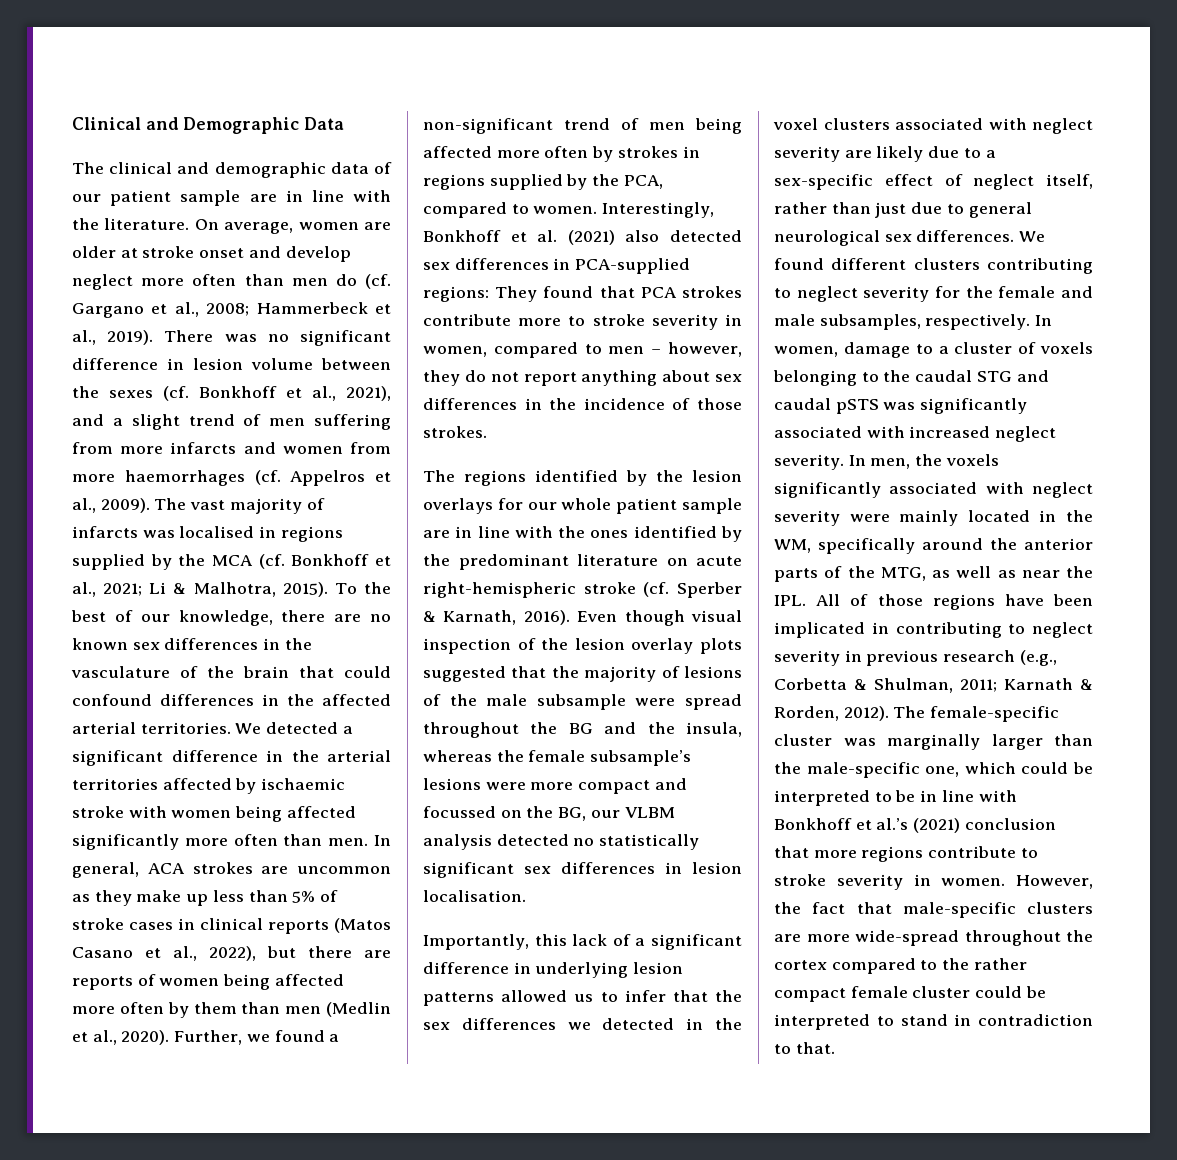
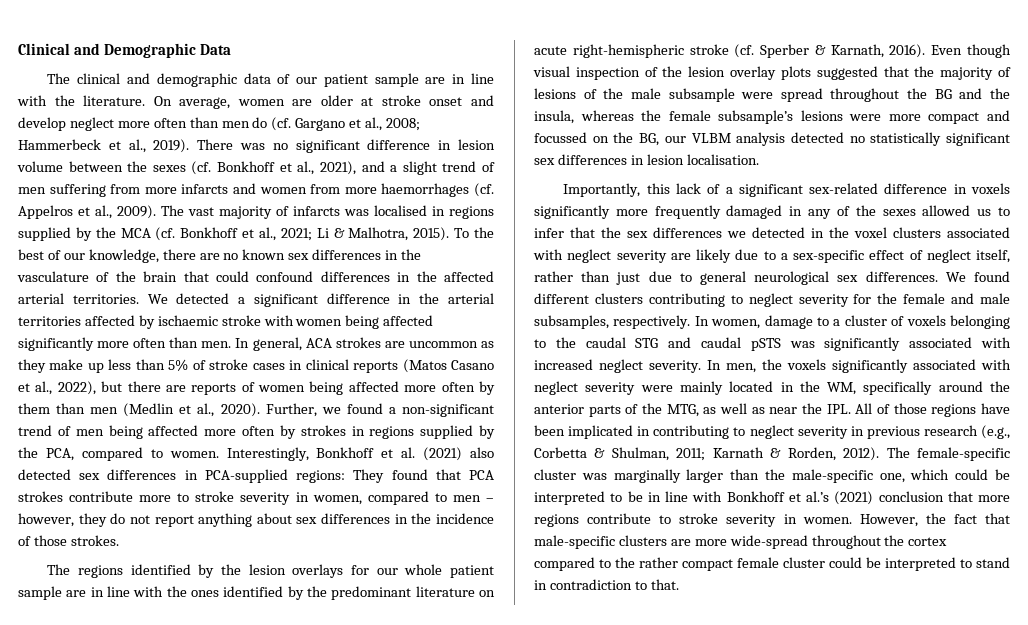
[423,962,684,978] [423,992,494,1006] difference in underlying lesion patterns -> [809,183,1010,194] [534,205,916,219] sex-related difference in voxels significantly more frequently damaged in any of the sexes

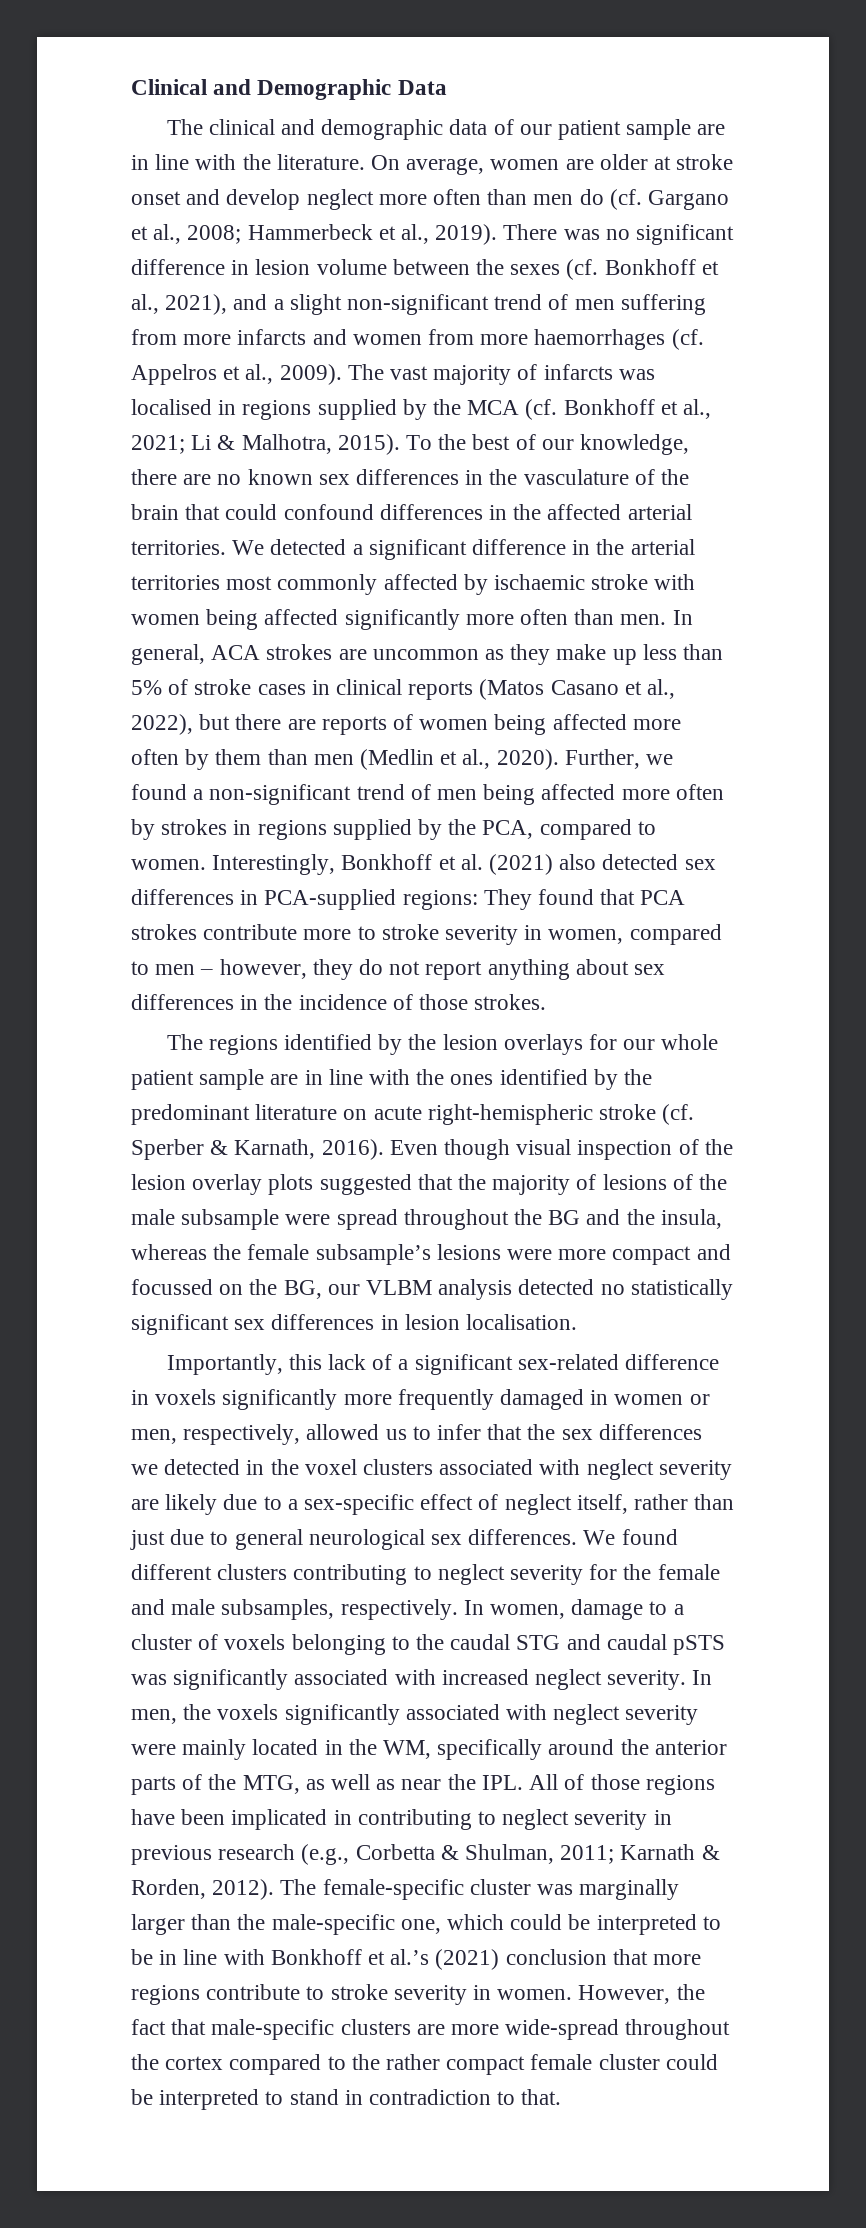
(437, 168) none -> [347,294,490,315] non-significant
(81, 321) none -> [226,574,378,595] most commonly
[808,205,916,219] any of the sexes -> [614,1394,710,1405] [131,1424,301,1445] women or men, respectively,

